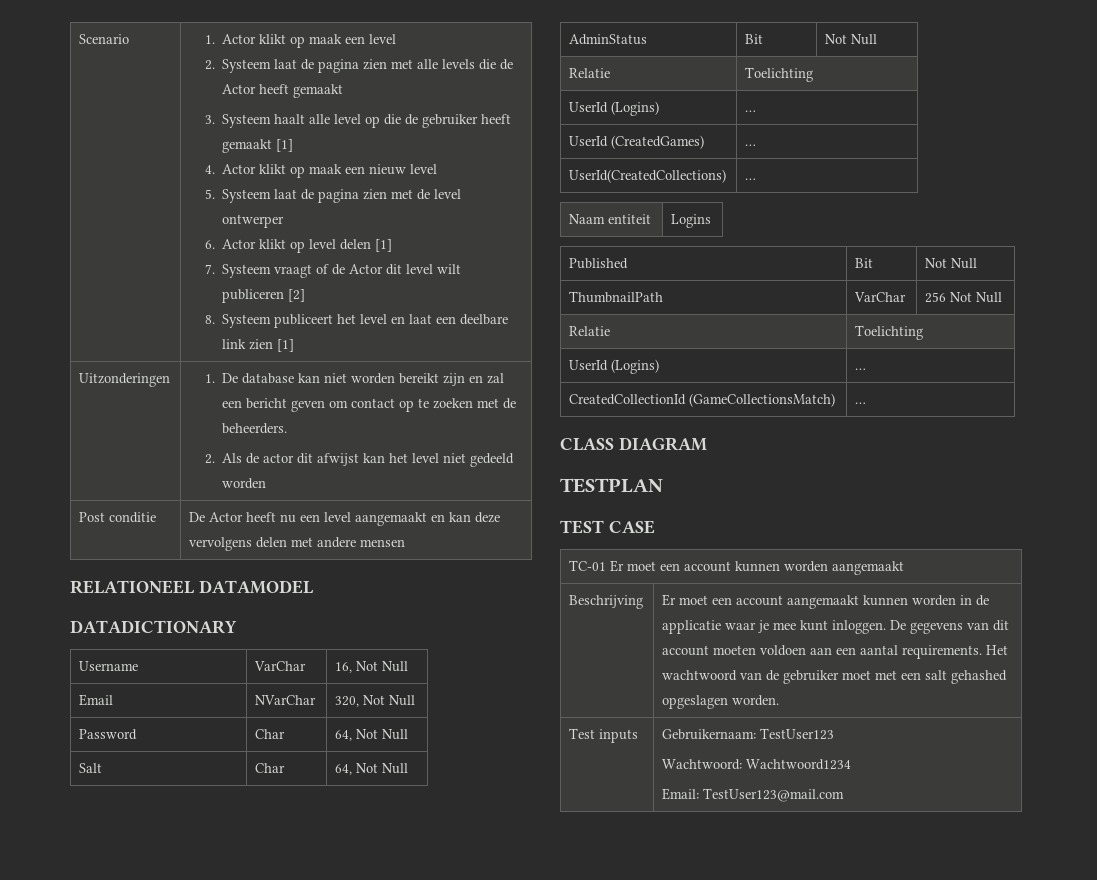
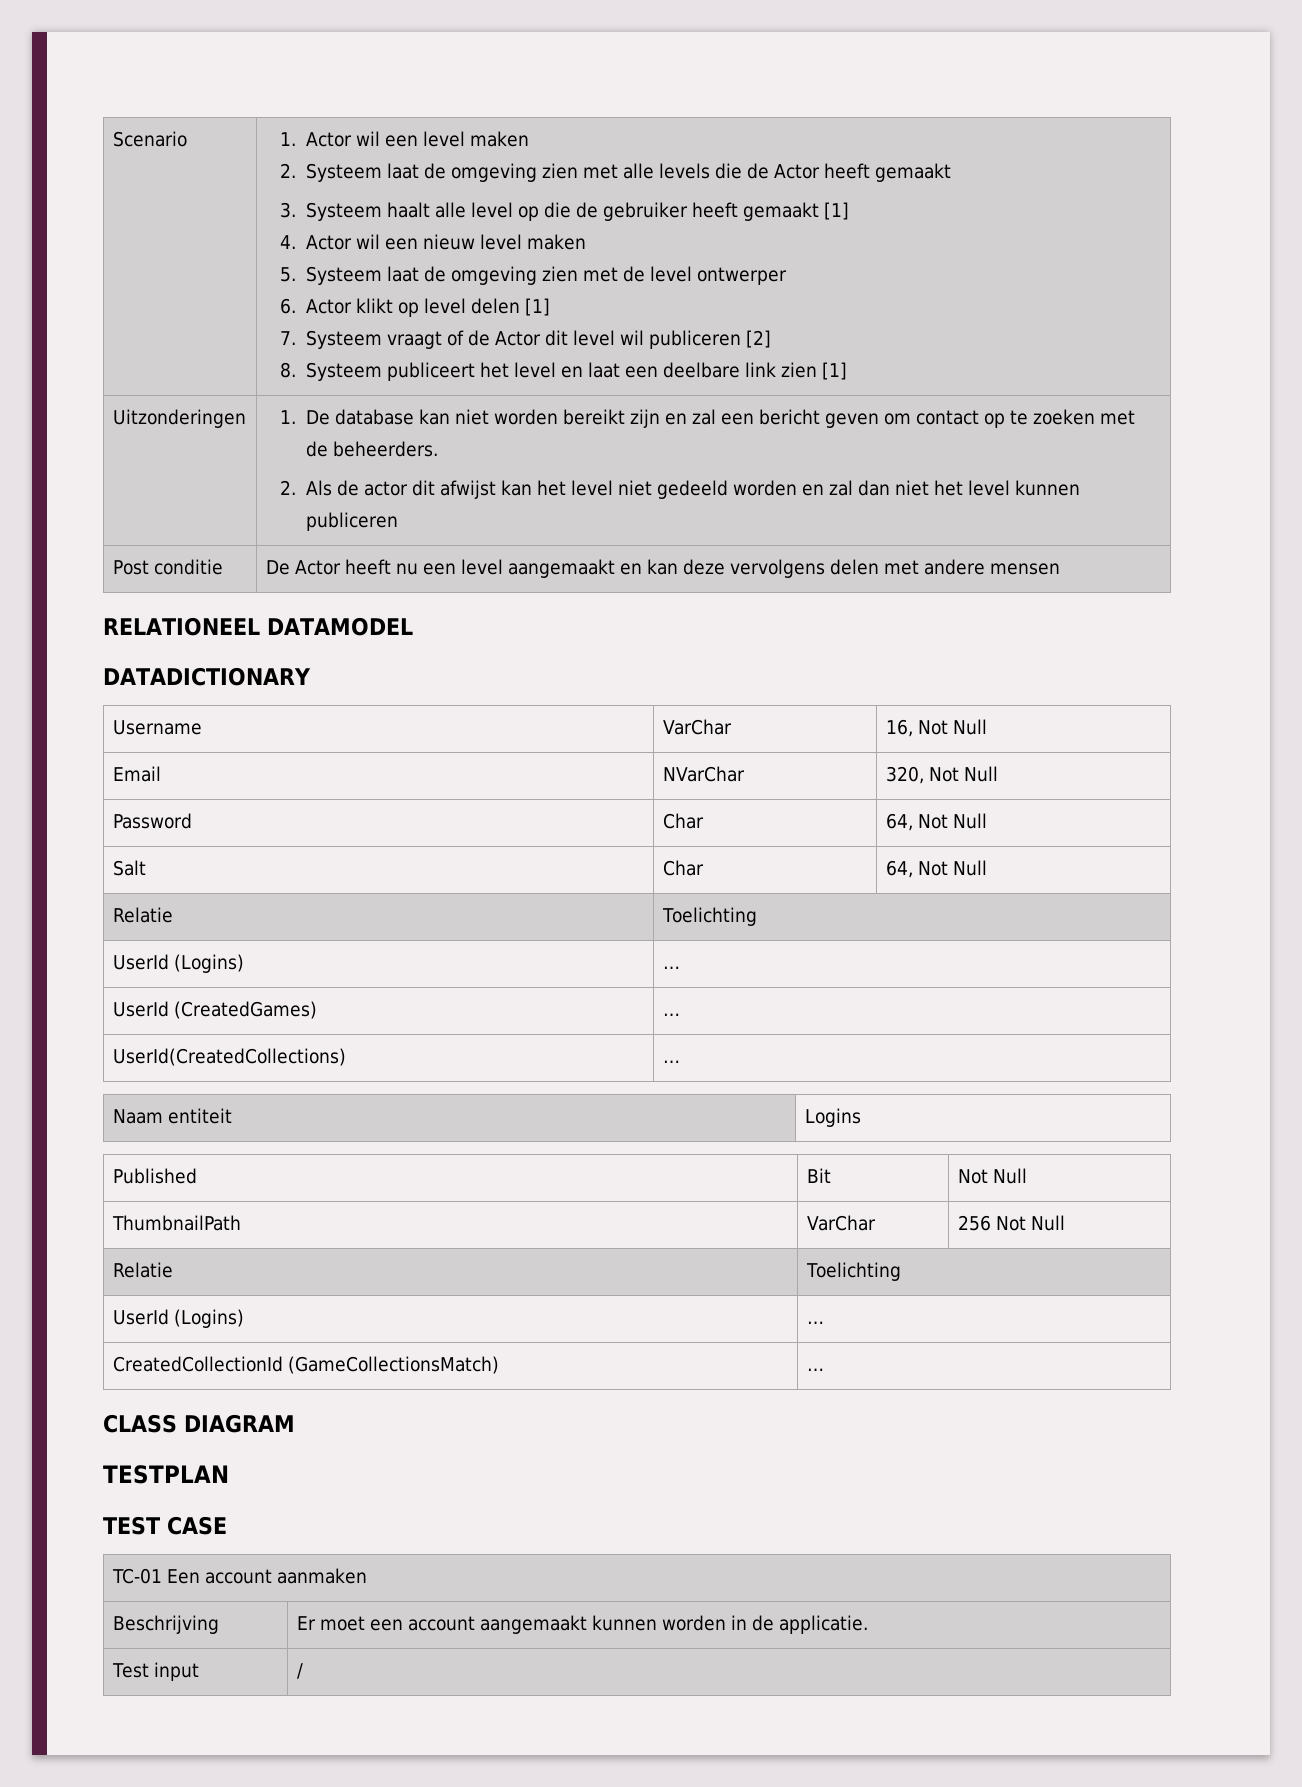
[259,34,397,48] klikt op maak een level -> [355,131,529,147] wil een level maken
[318,59,360,73] pagina -> [450,163,537,182] omgeving
[259,164,343,178] klikt op maak -> [355,234,380,249] wil
(438, 169) none -> [526,234,586,250] maken
[318,189,360,203] pagina -> [450,266,537,285] omgeving
[437,264,462,274] wilt -> [619,330,644,345] wil
(267, 483) none -> [801,480,1080,496] [305,512,398,531] en zal dan niet het level kunnen publiceren
[569,34,648,45] [745,34,764,44] [825,34,878,45] // AdminStatus | Bit | Not Null -> (987, 868) none
[610,560,905,575] Er moet een account kunnen worden aangemaakt -> [167,1568,368,1584] Een account aanmaken
[662,620,1010,634] [662,645,1009,659] [662,670,1008,684] [662,695,780,709] [569,728,639,743] [662,728,835,740] [662,759,852,770] [662,788,845,802] applicatie waar je mee kunt inloggen. De gegevens van dit account moeten voldoen aan een aantal requirements. Het wachtwoord van de gebruiker moet met een salt gehashed opgeslagen worden. // Test inputs | Gebruikernaam: TestUser123 // Wachtwoord: Wachtwoord1234 // Email: TestUser123@mail.com -> [778,1615,868,1634] [111,1662,200,1681] [296,1663,303,1679] applicatie. // Test input | /

